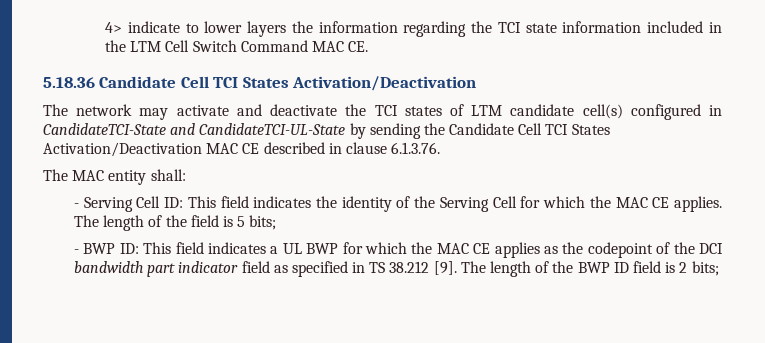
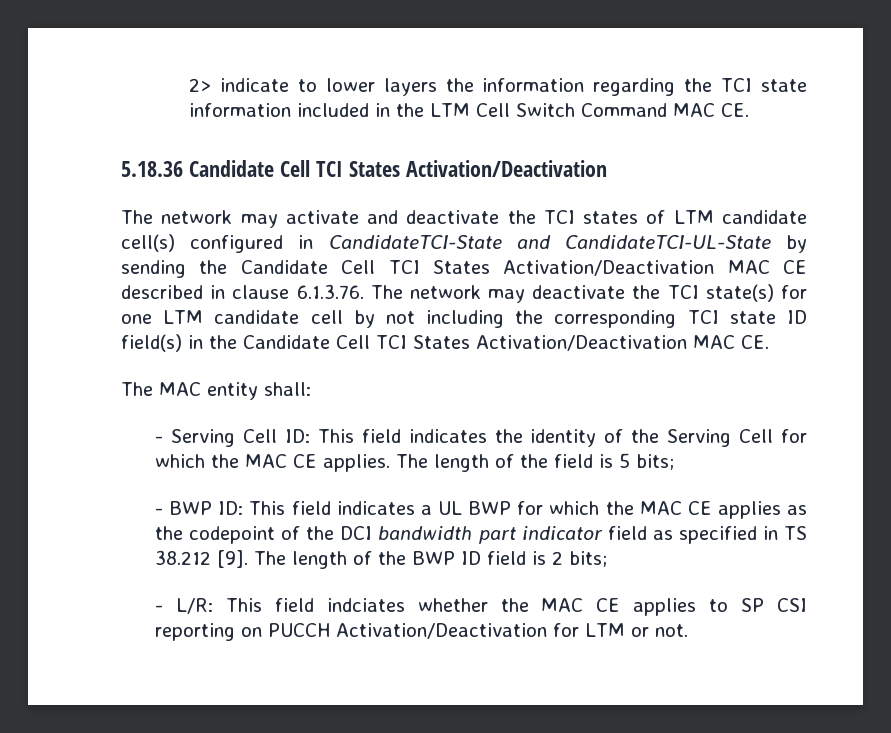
[104,22,122,33] 4> -> [189,78,212,92] 2>
(441, 148) none -> [370,284,807,303] [121,310,807,328] [121,334,769,352] The network may deactivate the TCI state(s) for one LTM candidate cell by not including the corresponding TCI state ID field(s) in the Candidate Cell TCI States Activation/Deactivation MAC CE.
(719, 268) none -> [155,598,808,616] [155,623,689,641] // - L/R: This field indciates whether the MAC CE applies to SP CSI reporting on PUCCH Activation/Deactivation for LTM or not.

